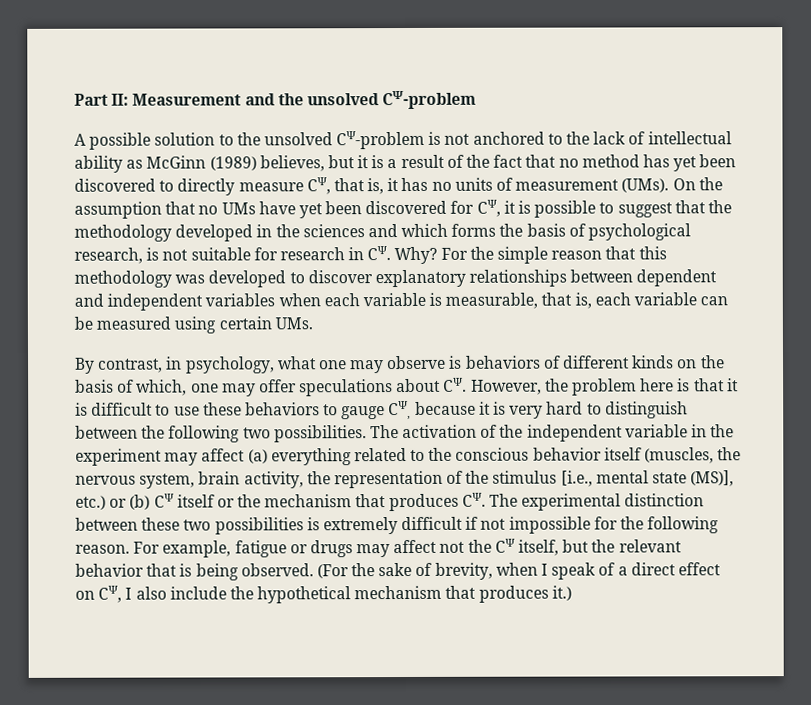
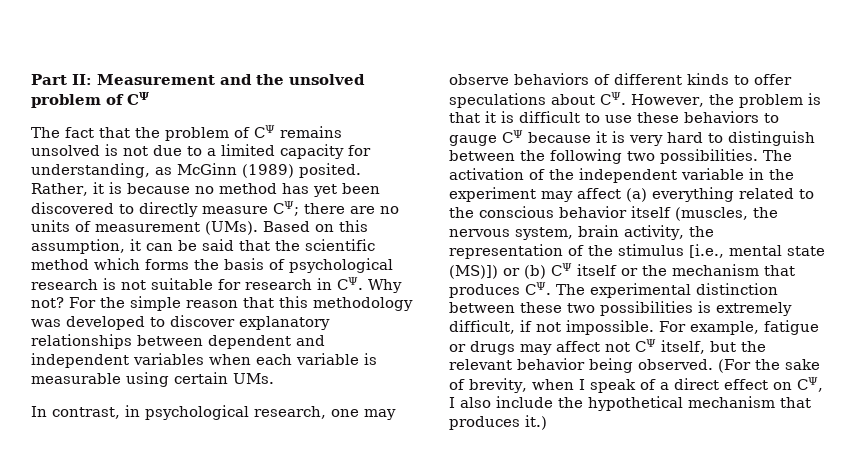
[382,90,477,110] [74,130,732,150] [74,154,557,173] CΨ-problem // A possible solution to the unsolved CΨ-problem is not anchored to the lack of intellectual ability as McGinn (1989) believes, but it is a result of the fact that -> [31,91,149,108] [31,124,342,141] [31,144,371,159] [31,163,361,178] [31,182,190,196] problem of CΨ // The fact that the problem of CΨ remains unsolved is not due to a limited capacity for understanding, as McGinn (1989) posited. Rather, it is because
[306,177,429,195] CΨ, that is, it has -> [273,200,375,216] CΨ; there are
[672,177,723,191] [74,199,732,219] [74,224,398,242] On the assumption that no UMs have yet been discovered for CΨ, it is possible to suggest that the methodology developed in the sciences and -> [263,220,368,232] [31,239,375,254] [31,259,89,270] Based on this assumption, it can be said that the scientific method
[74,247,143,264] research, -> [31,279,98,290] research
[394,246,438,265] Why? -> [368,279,402,293] [31,297,64,308] Why not?
[445,292,729,309] [74,316,172,330] measurable, that is, each variable can be measured -> [31,373,121,384] measurable
[75,357,95,374] By -> [31,406,47,417] In
[185,356,317,374] psychology, what -> [145,405,326,420] psychological research,
[449,355,463,369] is -> (509, 79) none
[677,355,725,369] [75,379,256,397] on the basis of which, one may -> [734,75,749,85] to
[640,378,675,392] here -> (803, 101) none
[388,400,412,421] CΨ, -> [502,129,523,143] CΨ
[690,470,735,487] [75,495,106,510] (MS)], etc.) -> [449,265,498,279] (MS)])
[401,516,464,531] difficult -> [449,320,515,334] difficult,
[508,516,720,534] [75,544,130,554] impossible for the following reason. -> [566,320,654,335] impossible.
[467,539,492,553] the -> (630, 347) none
[146,563,193,577] that is -> (585, 364) none

